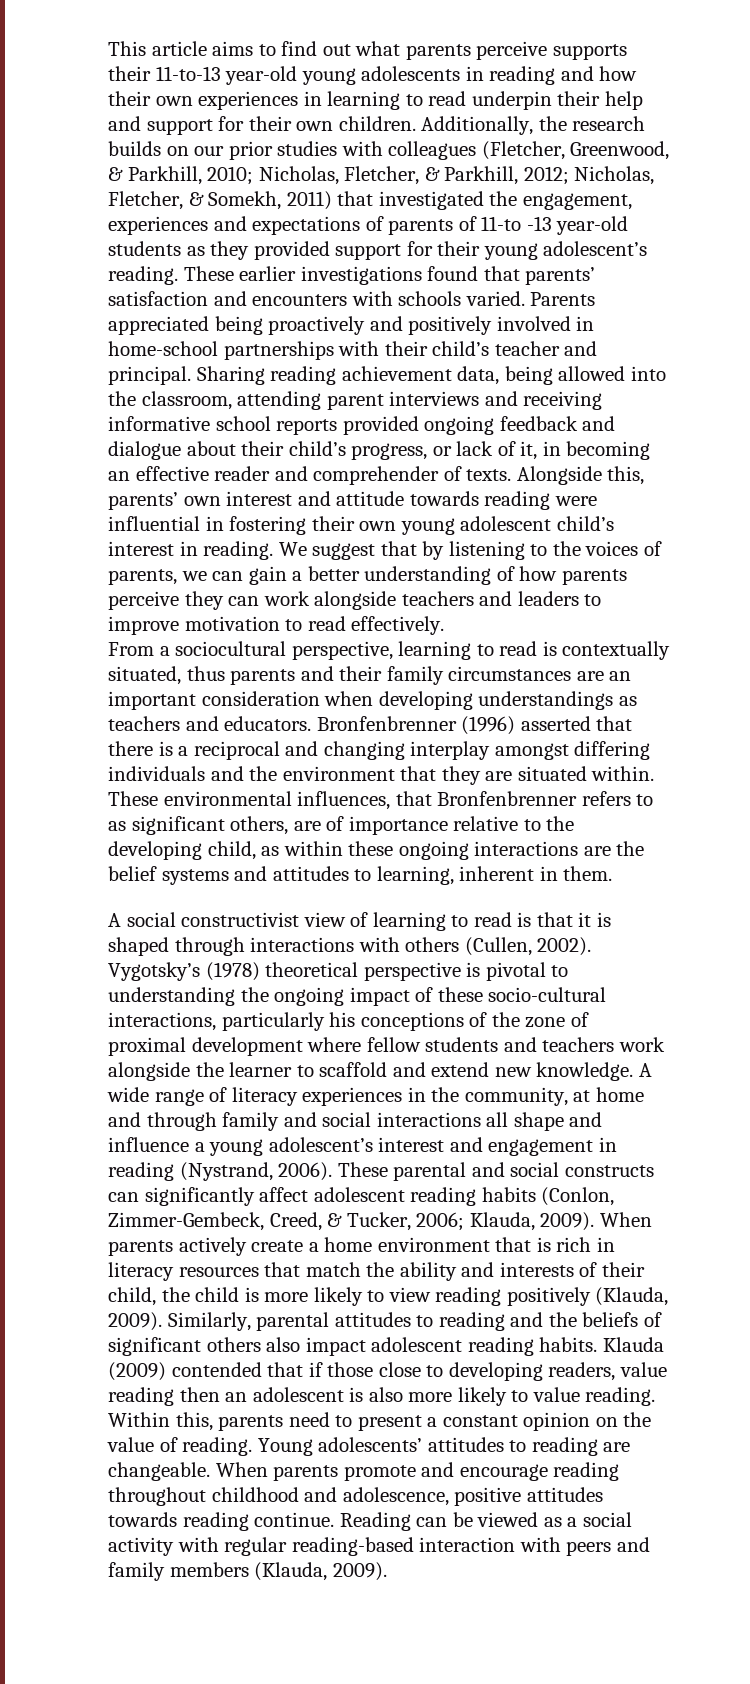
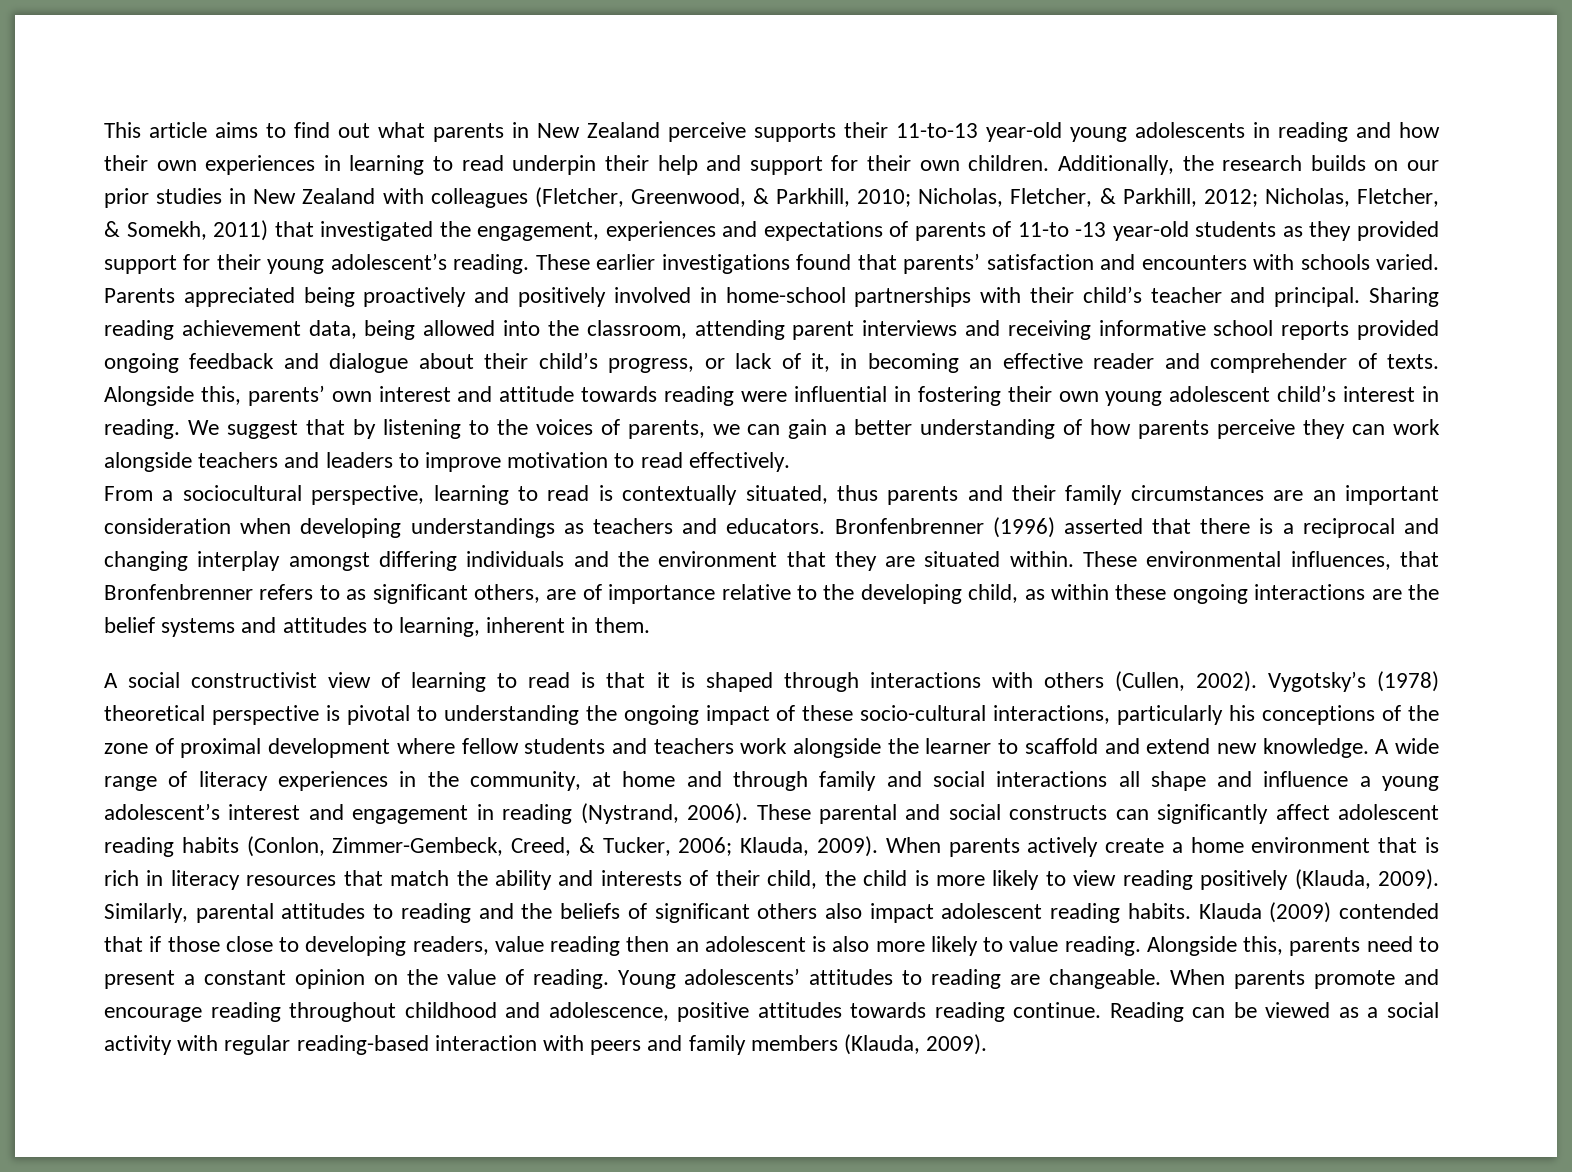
(471, 52) none -> [512,122,660,138] in New Zealand
(338, 148) none -> [229,188,376,204] in New Zealand
[108,1412,170,1427] Within -> [1146,936,1237,956] Alongside

